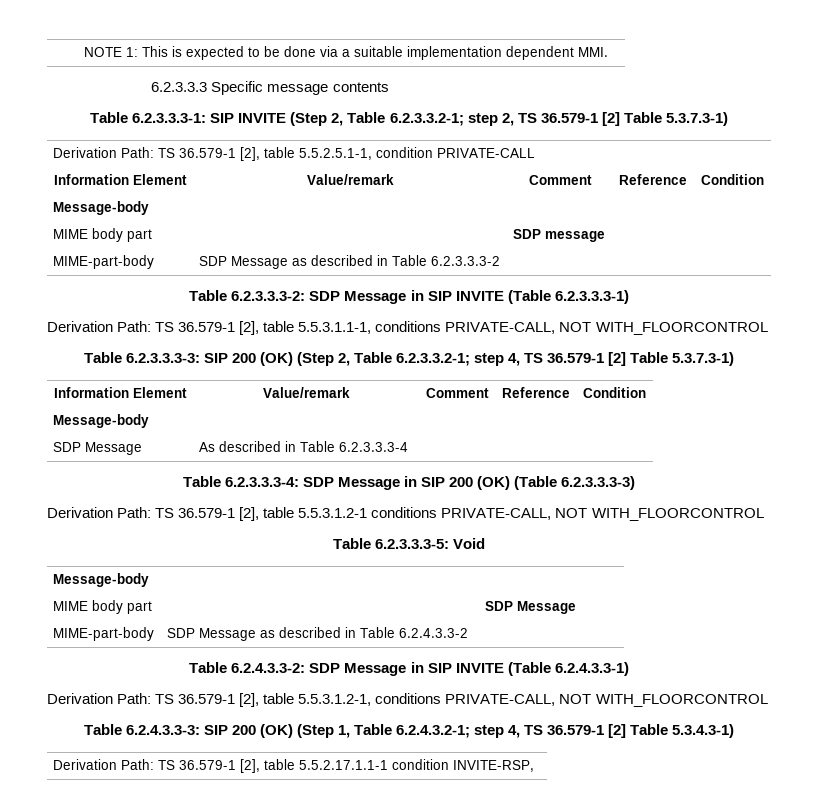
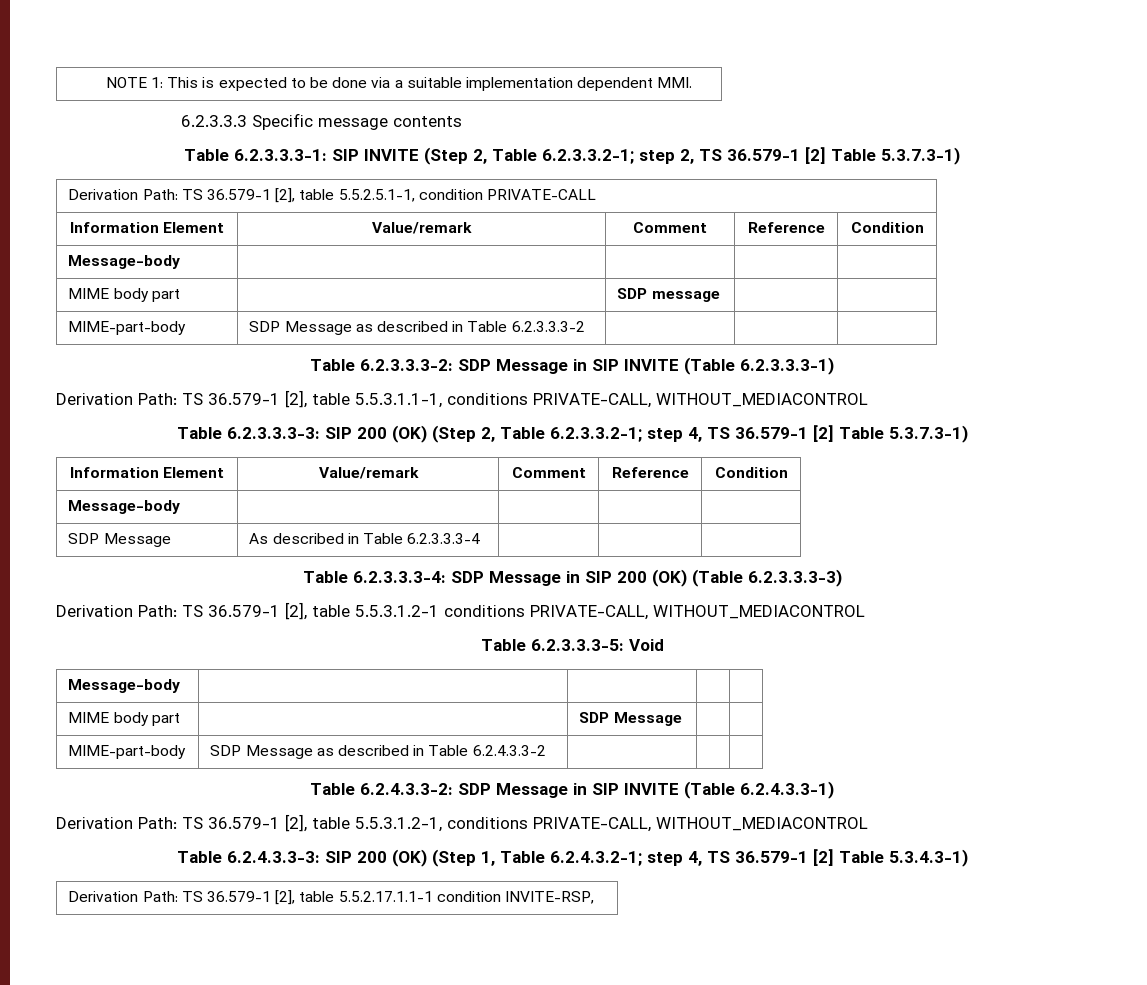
[559,322,768,335] NOT WITH_FLOORCONTROL -> [656,393,868,407] WITHOUT_MEDIACONTROL
[555,508,764,521] NOT WITH_FLOORCONTROL -> [653,605,865,619] WITHOUT_MEDIACONTROL
[559,694,768,707] NOT WITH_FLOORCONTROL -> [656,817,868,831] WITHOUT_MEDIACONTROL

